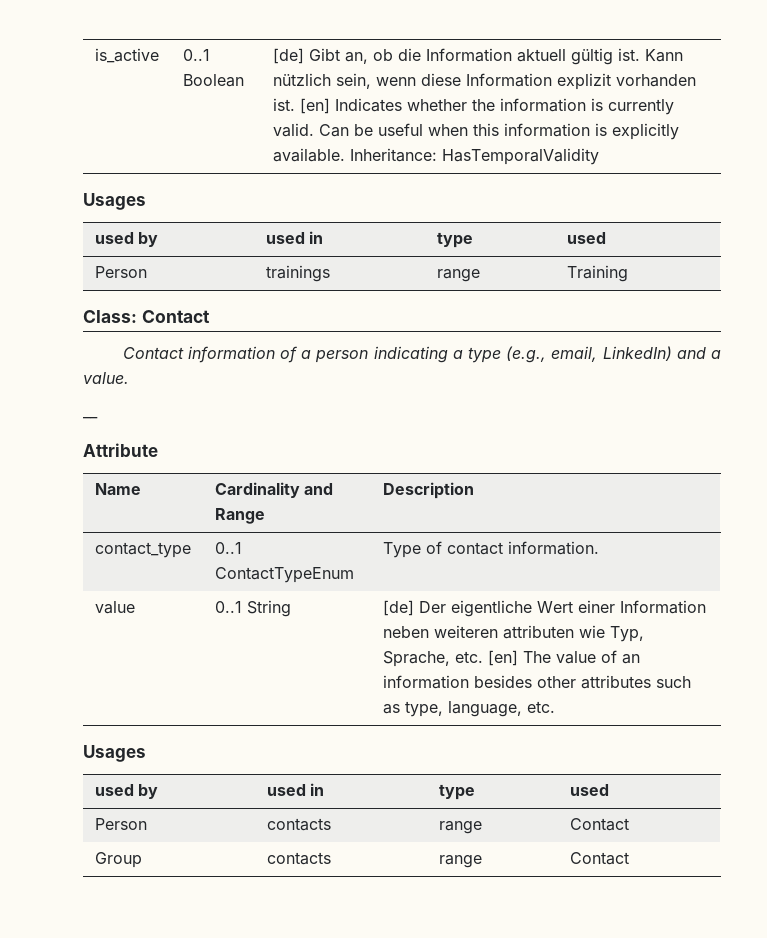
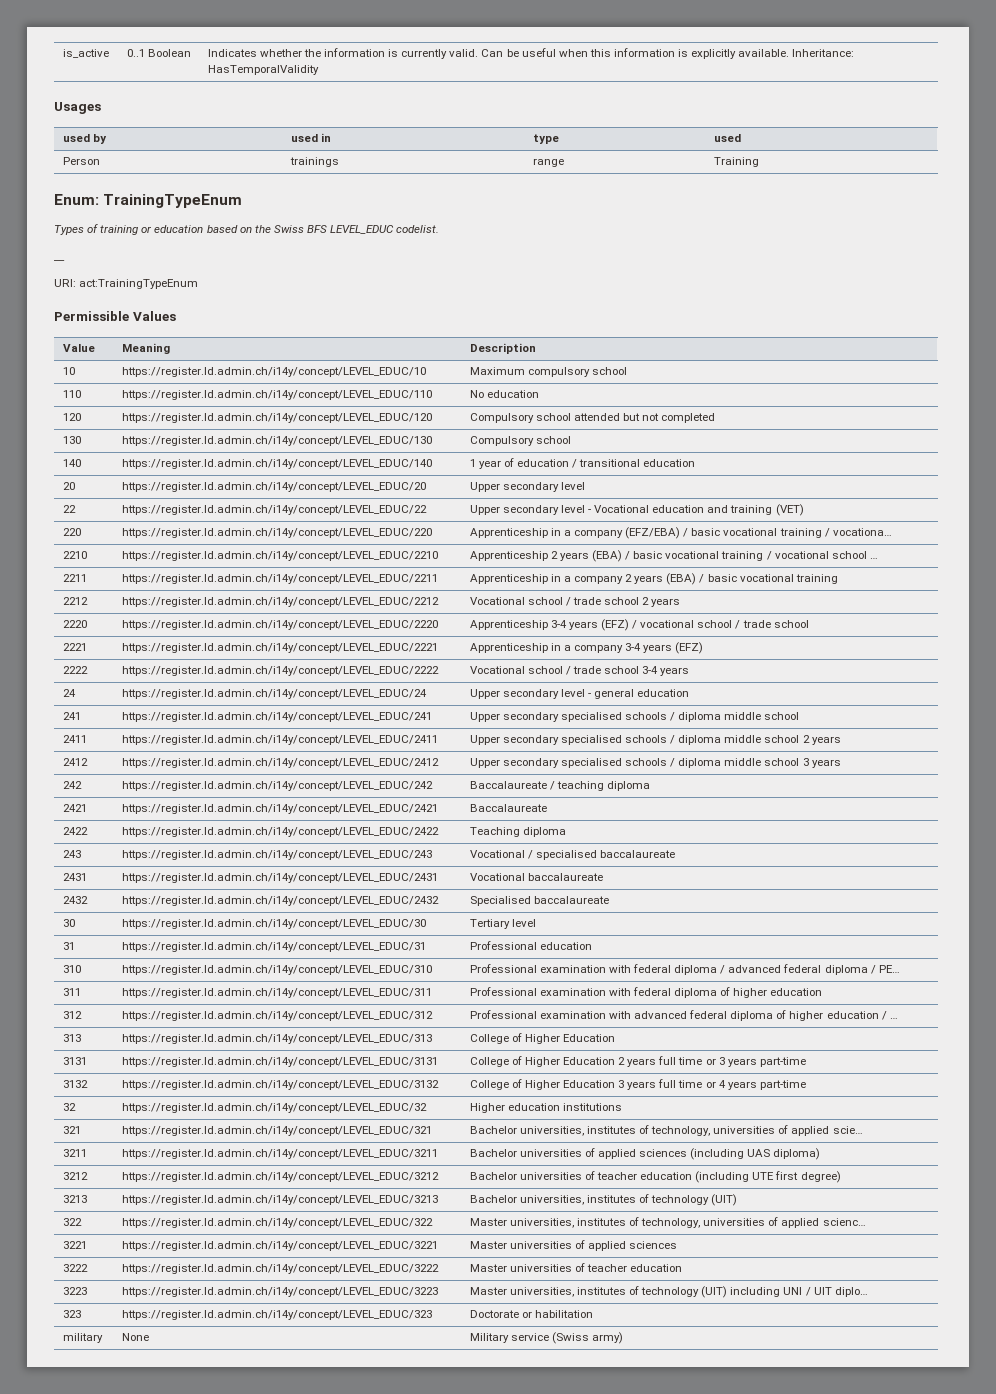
[272,48,683,65] [272,73,696,90] [272,98,330,114] [de] Gibt an, ob die Information aktuell gültig ist. Kann nützlich sein, wenn diese Information explizit vorhanden ist. [en] -> (191, 53) none
[83,310,210,323] [122,346,722,363] [83,372,129,384] [83,417,98,419] [83,443,158,457] [94,483,141,495] [214,482,334,498] [214,508,265,524] [382,482,474,499] [94,542,191,558] [214,542,242,554] [214,567,354,583] [382,541,599,558] [94,601,135,614] [214,600,291,617] [382,600,706,617] [382,625,644,642] [382,650,640,667] [382,675,691,689] [382,701,555,717] [83,745,146,762] [94,784,159,799] [266,783,325,796] [438,784,475,800] [569,784,609,796] [94,818,147,830] [266,818,331,831] [438,821,482,834] [569,818,629,831] [94,852,142,868] [266,852,331,865] [438,855,482,868] [569,852,629,865] Class: Contact // Contact information of a person indicating a type (e.g., email, LinkedIn) and a value. // __ // Attribute // Name | Cardinality and Range | Description // contact_type | 0..1 ContactTypeEnum | Type of contact information. // value | 0..1 String | [de] Der eigentliche Wert einer Information neben weiteren attributen wie Typ, Sprache, etc. [en] The value of an information besides other attributes such as type, language, etc. // Usages // used by | used in | type | used // Person | contacts | range | Contact // Group | contacts | range | Contact -> [54,194,243,208] [54,224,440,235] [54,260,65,261] [54,279,199,289] [54,311,176,321] [62,344,95,352] [121,343,170,354] [469,343,536,354] [62,367,75,375] [121,367,426,377] [469,367,627,377] [62,390,81,398] [121,390,432,400] [469,390,539,398] [62,413,81,421] [121,413,432,423] [469,413,716,423] [62,436,81,444] [121,436,432,446] [469,436,571,446] [62,459,81,467] [121,459,432,469] [469,458,696,469] [62,482,75,490] [121,482,426,492] [469,482,585,492] [62,505,76,513] [121,505,427,515] [469,504,804,516] [62,528,81,536] [121,528,432,538] [469,527,892,539] [62,551,87,559] [121,551,438,561] [469,550,878,562] [62,574,87,582] [121,574,438,584] [469,573,838,585] [62,597,88,605] [121,597,439,607] [469,597,681,607] [62,620,87,628] [121,620,438,630] [469,619,809,631] [62,643,87,651] [121,643,438,653] [469,642,704,654] [62,666,88,674] [121,666,439,676] [469,666,690,676] [62,689,76,697] [121,689,427,699] [469,689,690,699] [62,712,81,720] [121,712,432,722] [469,712,800,722] [62,735,87,743] [121,735,438,745] [469,735,841,745] [62,758,88,766] [121,758,439,768] [469,758,841,768] [62,781,82,789] [121,781,433,791] [469,781,651,791] [62,804,87,812] [121,804,438,814] [469,804,547,812] [62,827,88,835] [121,827,439,837] [469,827,566,837] [62,850,81,858] [121,850,432,860] [469,850,676,860] [62,873,87,881] [121,873,438,883] [469,873,603,881] [62,896,88,904] [121,896,439,906] [469,896,609,906] [62,919,75,927] [121,919,426,929] [469,919,536,929] [62,942,75,950] [121,942,426,952] [469,941,592,950] [62,965,81,973] [121,965,432,975] [469,964,900,975] [62,988,81,996] [121,988,432,998] [469,987,823,998] [62,1011,82,1019] [121,1011,433,1021] [469,1010,898,1021] [62,1034,81,1042] [121,1034,432,1044] [469,1033,616,1044] [62,1057,87,1065] [121,1057,438,1067] [469,1056,806,1067] [62,1080,88,1088] [121,1080,439,1090] [469,1079,806,1090] [62,1103,76,1111] [121,1103,427,1113] [469,1103,622,1113] [62,1126,81,1134] [121,1126,432,1136] [469,1125,863,1136] [62,1149,87,1157] [121,1149,438,1159] [469,1148,821,1160] [62,1172,88,1180] [121,1172,439,1182] [469,1171,841,1183] [62,1195,87,1203] [121,1195,438,1205] [469,1194,738,1206] [62,1218,82,1226] [121,1218,433,1228] [469,1217,866,1228] [62,1241,87,1249] [121,1241,438,1251] [469,1240,678,1251] [62,1264,88,1272] [121,1264,439,1274] [469,1263,683,1272] [62,1287,87,1295] [121,1287,438,1297] [469,1286,868,1298] [62,1310,81,1318] [121,1310,432,1320] [469,1310,593,1318] [62,1333,103,1343] [121,1333,149,1341] [469,1332,624,1344] Enum: TrainingTypeEnum // Types of training or education based on the Swiss BFS LEVEL_EDUC codelist. // __ // URI: act:TrainingTypeEnum // Permissible Values // Value | Meaning | Description // 10 | https://register.ld.admin.ch/i14y/concept/LEVEL_EDUC/10 | Maximum compulsory school // 110 | https://register.ld.admin.ch/i14y/concept/LEVEL_EDUC/110 | No education // 120 | https://register.ld.admin.ch/i14y/concept/LEVEL_EDUC/120 | Compulsory school attended but not completed // 130 | https://register.ld.admin.ch/i14y/concept/LEVEL_EDUC/130 | Compulsory school // 140 | https://register.ld.admin.ch/i14y/concept/LEVEL_EDUC/140 | 1 year of education / transitional education // 20 | https://register.ld.admin.ch/i14y/concept/LEVEL_EDUC/20 | Upper secondary level // 22 | https://register.ld.admin.ch/i14y/concept/LEVEL_EDUC/22 | Upper secondary level - Vocational education and training (VET) // 220 | https://register.ld.admin.ch/i14y/concept/LEVEL_EDUC/220 | Apprenticeship in a company (EFZ/EBA) / basic vocational training / vocationa… // 2210 | https://register.ld.admin.ch/i14y/concept/LEVEL_EDUC/2210 | Apprenticeship 2 years (EBA) / basic vocational training / vocational school … // 2211 | https://register.ld.admin.ch/i14y/concept/LEVEL_EDUC/2211 | Apprenticeship in a company 2 years (EBA) / basic vocational training // 2212 | https://register.ld.admin.ch/i14y/concept/LEVEL_EDUC/2212 | Vocational school / trade school 2 years // 2220 | https://register.ld.admin.ch/i14y/concept/LEVEL_EDUC/2220 | Apprenticeship 3-4 years (EFZ) / vocational school / trade school // 2221 | https://register.ld.admin.ch/i14y/concept/LEVEL_EDUC/2221 | Apprenticeship in a company 3-4 years (EFZ) // 2222 | https://register.ld.admin.ch/i14y/concept/LEVEL_EDUC/2222 | Vocational school / trade school 3-4 years // 24 | https://register.ld.admin.ch/i14y/concept/LEVEL_EDUC/24 | Upper secondary level - general education // 241 | https://register.ld.admin.ch/i14y/concept/LEVEL_EDUC/241 | Upper secondary specialised schools / diploma middle school // 2411 | https://register.ld.admin.ch/i14y/concept/LEVEL_EDUC/2411 | Upper secondary specialised schools / diploma middle school 2 years // 2412 | https://register.ld.admin.ch/i14y/concept/LEVEL_EDUC/2412 | Upper secondary specialised schools / diploma middle school 3 years // 242 | https://register.ld.admin.ch/i14y/concept/LEVEL_EDUC/242 | Baccalaureate / teaching diploma // 2421 | https://register.ld.admin.ch/i14y/concept/LEVEL_EDUC/2421 | Baccalaureate // 2422 | https://register.ld.admin.ch/i14y/concept/LEVEL_EDUC/2422 | Teaching diploma // 243 | https://register.ld.admin.ch/i14y/concept/LEVEL_EDUC/243 | Vocational / specialised baccalaureate // 2431 | https://register.ld.admin.ch/i14y/concept/LEVEL_EDUC/2431 | Vocational baccalaureate // 2432 | https://register.ld.admin.ch/i14y/concept/LEVEL_EDUC/2432 | Specialised baccalaureate // 30 | https://register.ld.admin.ch/i14y/concept/LEVEL_EDUC/30 | Tertiary level // 31 | https://register.ld.admin.ch/i14y/concept/LEVEL_EDUC/31 | Professional education // 310 | https://register.ld.admin.ch/i14y/concept/LEVEL_EDUC/310 | Professional examination with federal diploma / advanced federal diploma / PE… // 311 | https://register.ld.admin.ch/i14y/concept/LEVEL_EDUC/311 | Professional examination with federal diploma of higher education // 312 | https://register.ld.admin.ch/i14y/concept/LEVEL_EDUC/312 | Professional examination with advanced federal diploma of higher education / … // 313 | https://register.ld.admin.ch/i14y/concept/LEVEL_EDUC/313 | College of Higher Education // 3131 | https://register.ld.admin.ch/i14y/concept/LEVEL_EDUC/3131 | College of Higher Education 2 years full time or 3 years part-time // 3132 | https://register.ld.admin.ch/i14y/concept/LEVEL_EDUC/3132 | College of Higher Education 3 years full time or 4 years part-time // 32 | https://register.ld.admin.ch/i14y/concept/LEVEL_EDUC/32 | Higher education institutions // 321 | https://register.ld.admin.ch/i14y/concept/LEVEL_EDUC/321 | Bachelor universities, institutes of technology, universities of applied scie… // 3211 | https://register.ld.admin.ch/i14y/concept/LEVEL_EDUC/3211 | Bachelor universities of applied sciences (including UAS diploma) // 3212 | https://register.ld.admin.ch/i14y/concept/LEVEL_EDUC/3212 | Bachelor universities of teacher education (including UTE first degree) // 3213 | https://register.ld.admin.ch/i14y/concept/LEVEL_EDUC/3213 | Bachelor universities, institutes of technology (UIT) // 322 | https://register.ld.admin.ch/i14y/concept/LEVEL_EDUC/322 | Master universities, institutes of technology, universities of applied scienc… // 3221 | https://register.ld.admin.ch/i14y/concept/LEVEL_EDUC/3221 | Master universities of applied sciences // 3222 | https://register.ld.admin.ch/i14y/concept/LEVEL_EDUC/3222 | Master universities of teacher education // 3223 | https://register.ld.admin.ch/i14y/concept/LEVEL_EDUC/3223 | Master universities, institutes of technology (UIT) including UNI / UIT diplo… // 323 | https://register.ld.admin.ch/i14y/concept/LEVEL_EDUC/323 | Doctorate or habilitation // military | None | Military service (Swiss army)

